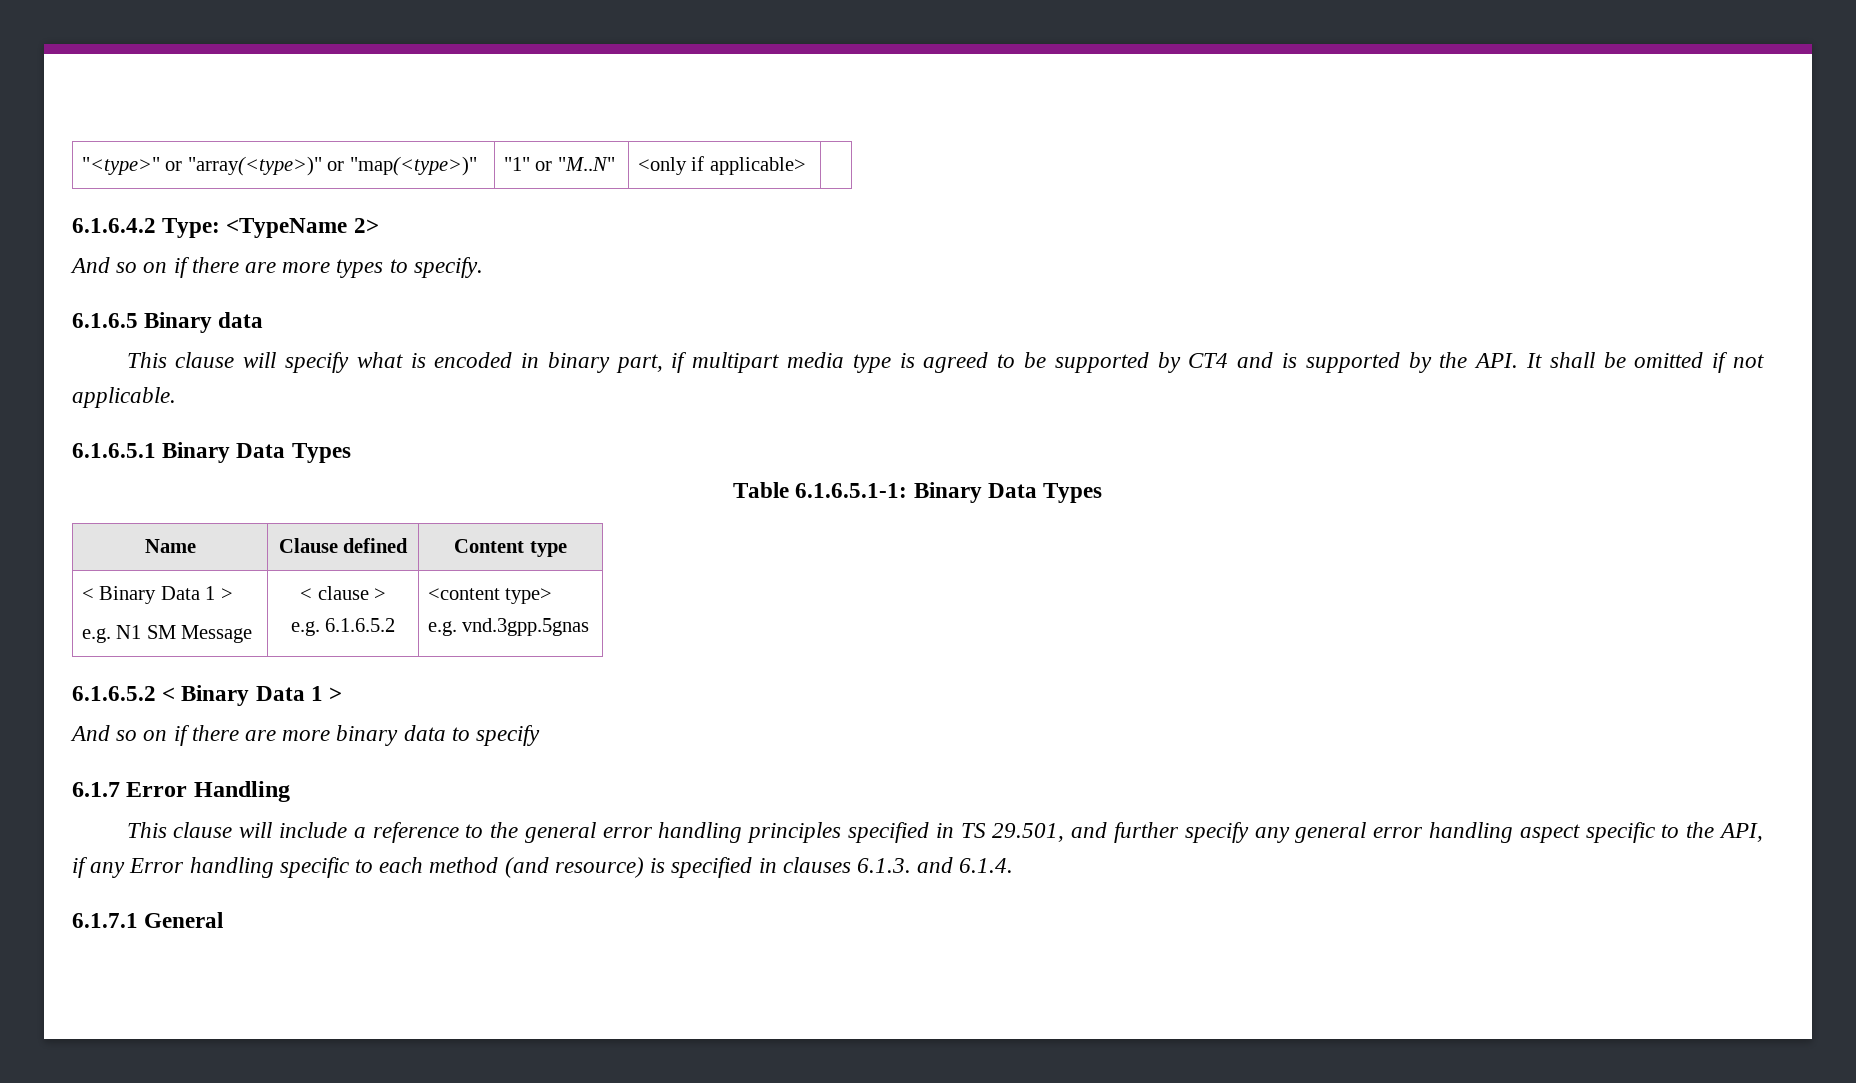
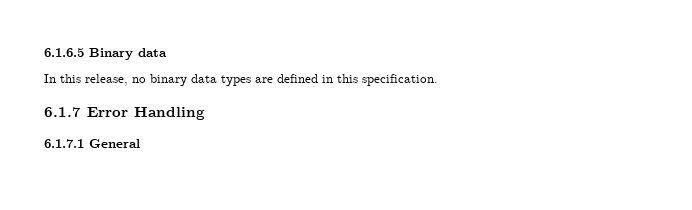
[81,156,477,176] [503,157,615,171] [637,156,806,175] [72,218,379,238] [70,257,483,278] [72,312,264,333] [126,352,1764,373] [72,387,176,408] [72,442,351,463] [733,482,1102,503] [144,539,196,553] [278,538,409,553] [454,539,567,557] [81,586,233,604] [81,625,253,643] [299,586,387,600] [290,618,396,636] [427,588,553,604] [427,618,590,636] [72,685,343,706] [70,725,541,746] [72,781,290,802] [126,822,1764,843] [72,857,1014,878] "<type>" or "array(<type>)" or "map(<type>)" | "1" or "M..N" | <only if applicable> | // 6.1.6.4.2 Type: <TypeName 2> // And so on if there are more types to specify. // 6.1.6.5 Binary data // This clause will specify what is encoded in binary part, if multipart media type is agreed to be supported by CT4 and is supported by the API. It shall be omitted if not applicable. // 6.1.6.5.1 Binary Data Types // Table 6.1.6.5.1-1: Binary Data Types // Name | Clause defined | Content type // < Binary Data 1 > // e.g. N1 SM Message | < clause > // e.g. 6.1.6.5.2 | <content type> // e.g. vnd.3gpp.5gnas // 6.1.6.5.2 < Binary Data 1 > // And so on if there are more binary data to specify // 6.1.7 Error Handling // This clause will include a reference to the general error handling principles specified in TS 29.501, and further specify any general error handling aspect specific to the API, if any Error handling specific to each method (and resource) is specified in clauses 6.1.3. and 6.1.4. -> [44,48,167,60] [44,74,438,86] [44,107,205,120] 6.1.6.5 Binary data // In this release, no binary data types are defined in this specification. // 6.1.7 Error Handling

